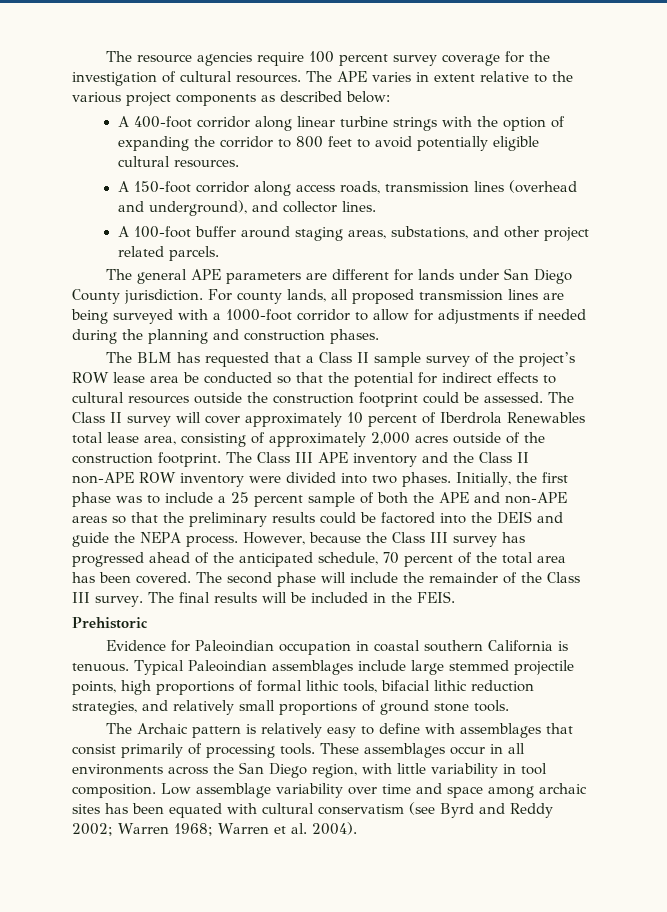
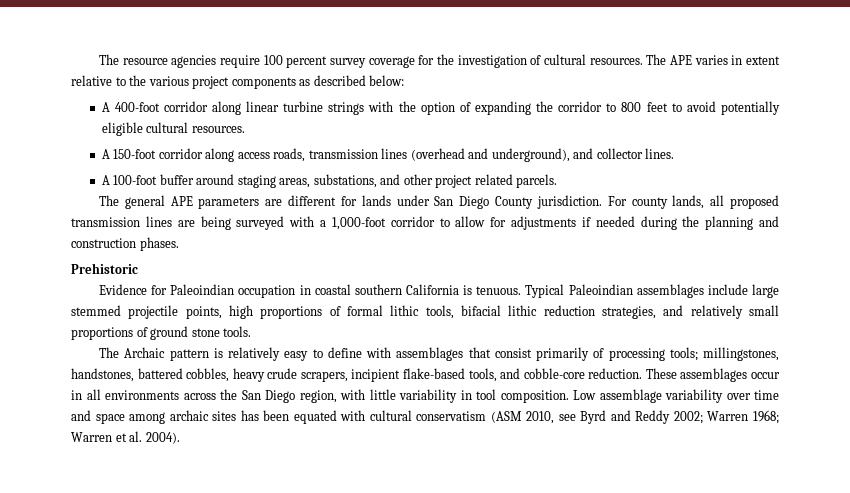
[226,309,292,321] 1000-foot -> [331,217,386,230] 1,000-foot
[106,352,576,367] [72,372,556,387] [72,392,574,407] [72,412,585,427] [72,432,545,447] [72,452,529,467] [72,472,568,487] [72,492,567,507] [72,511,563,527] [72,532,525,547] [72,552,566,567] [72,572,580,587] [72,591,455,607] // The BLM has requested that a Class II sample survey of the project’s ROW lease area be conducted so that the potential for indirect effects to cultural resources outside the construction footprint could be assessed. The Class II survey will cover approximately 10 percent of Iberdrola Renewables total lease area, consisting of approximately 2,000 acres outside of the construction footprint. The Class III APE inventory and the Class II non-APE ROW inventory were divided into two phases. Initially, the first phase was to include a 25 percent sample of both the APE and non-APE areas so that the preliminary results could be factored into the DEIS and guide the NEPA process. However, because the Class III survey has progressed ahead of the anticipated schedule, 70 percent of the total area has been covered. The second phase will include the remainder of the Class III survey. The final results will be included in the FEIS. -> (179, 244) none
[280,743,315,755] tools. -> [669,347,779,361] [71,368,643,382] tools; millingstones, handstones, battered cobbles, heavy crude scrapers, incipient flake-based tools, and cobble-core reduction.
[409,802,435,815] (see -> [490,411,576,424] (ASM 2010, see

